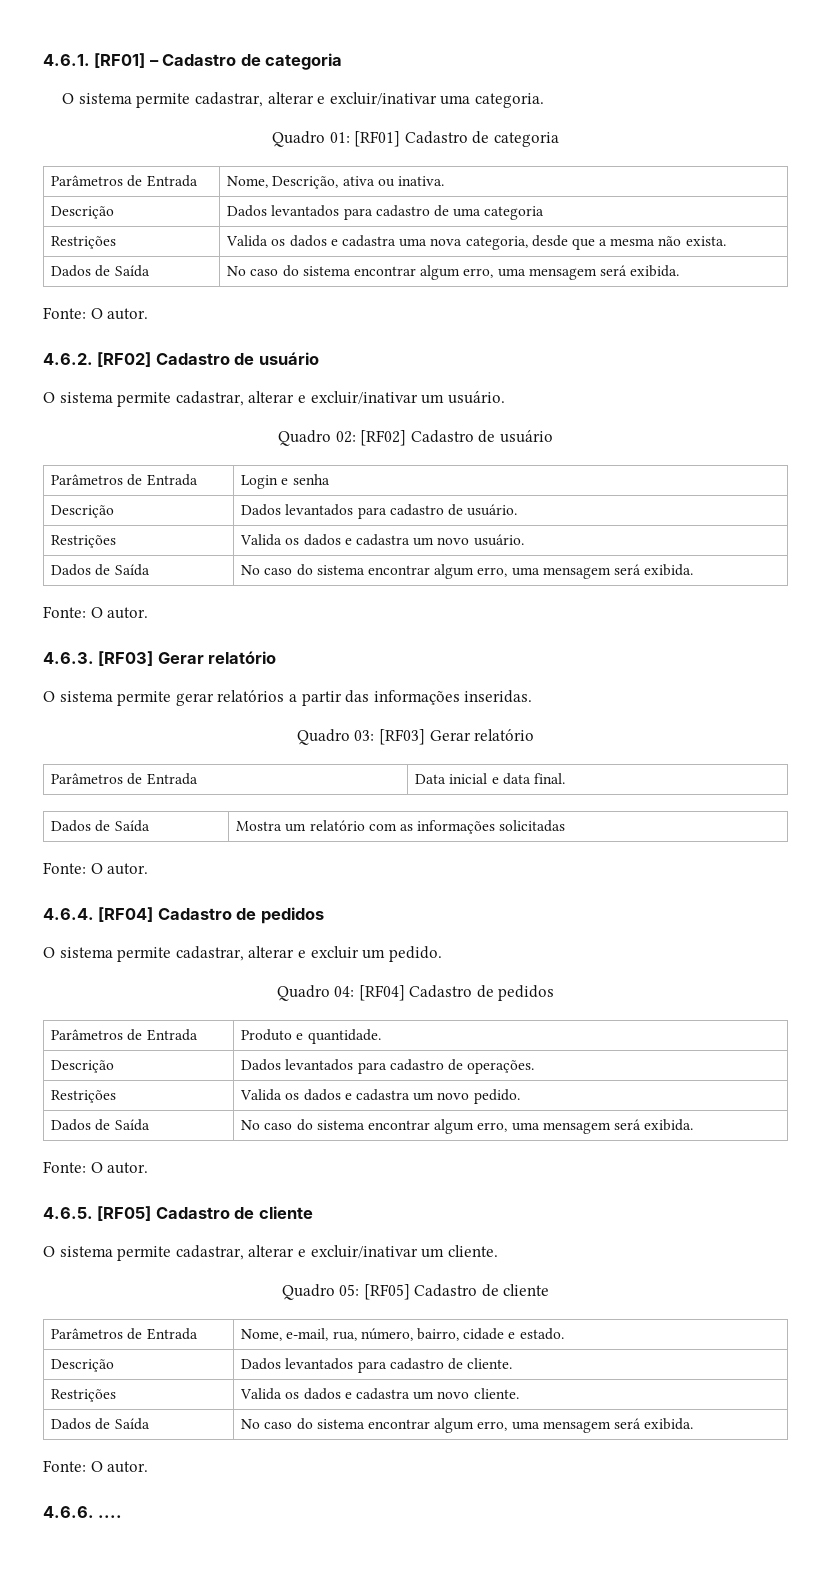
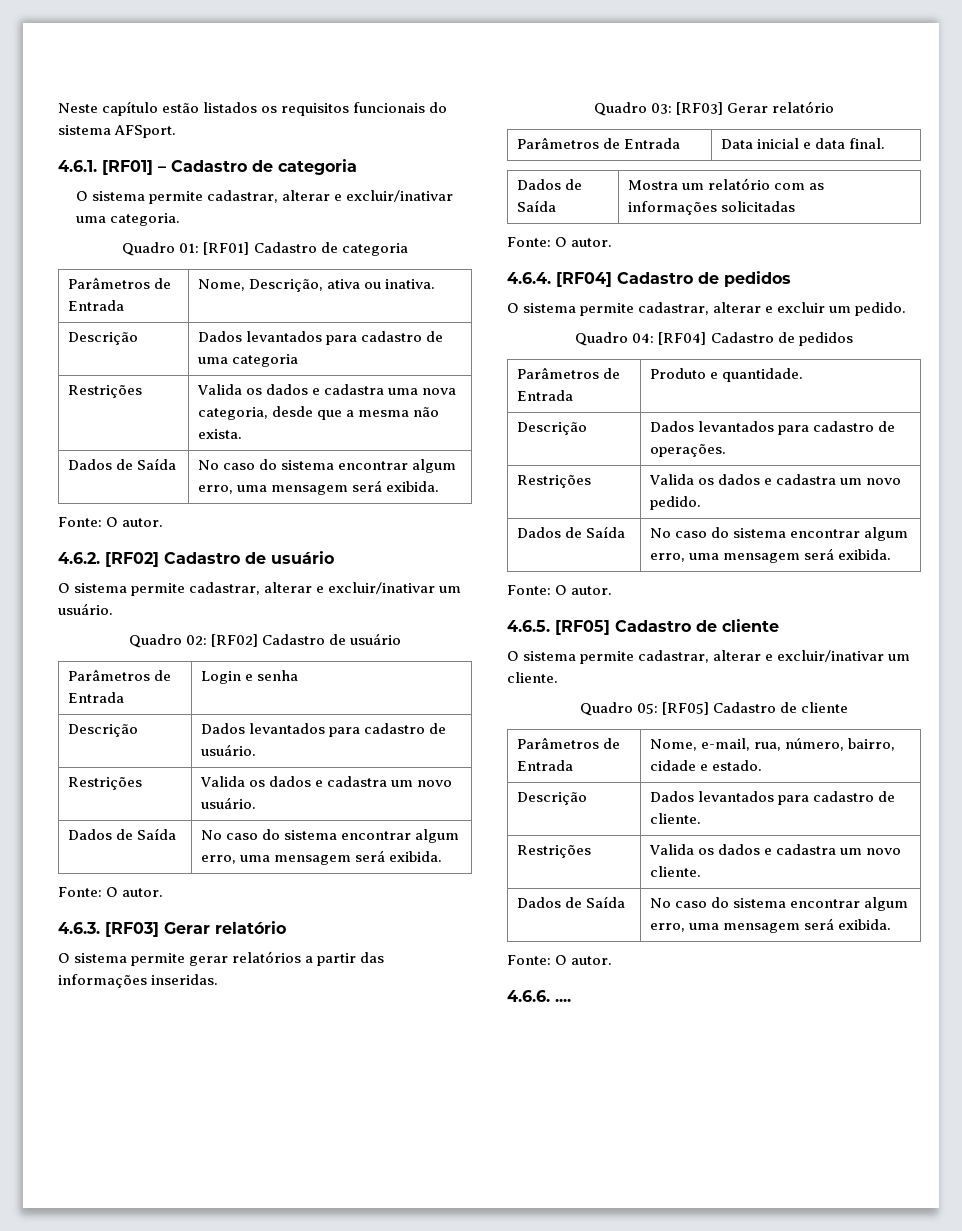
(43, 60) none -> [58,101,448,116] [58,125,177,138] Neste capítulo estão listados os requisitos funcionais do sistema AFSport. //

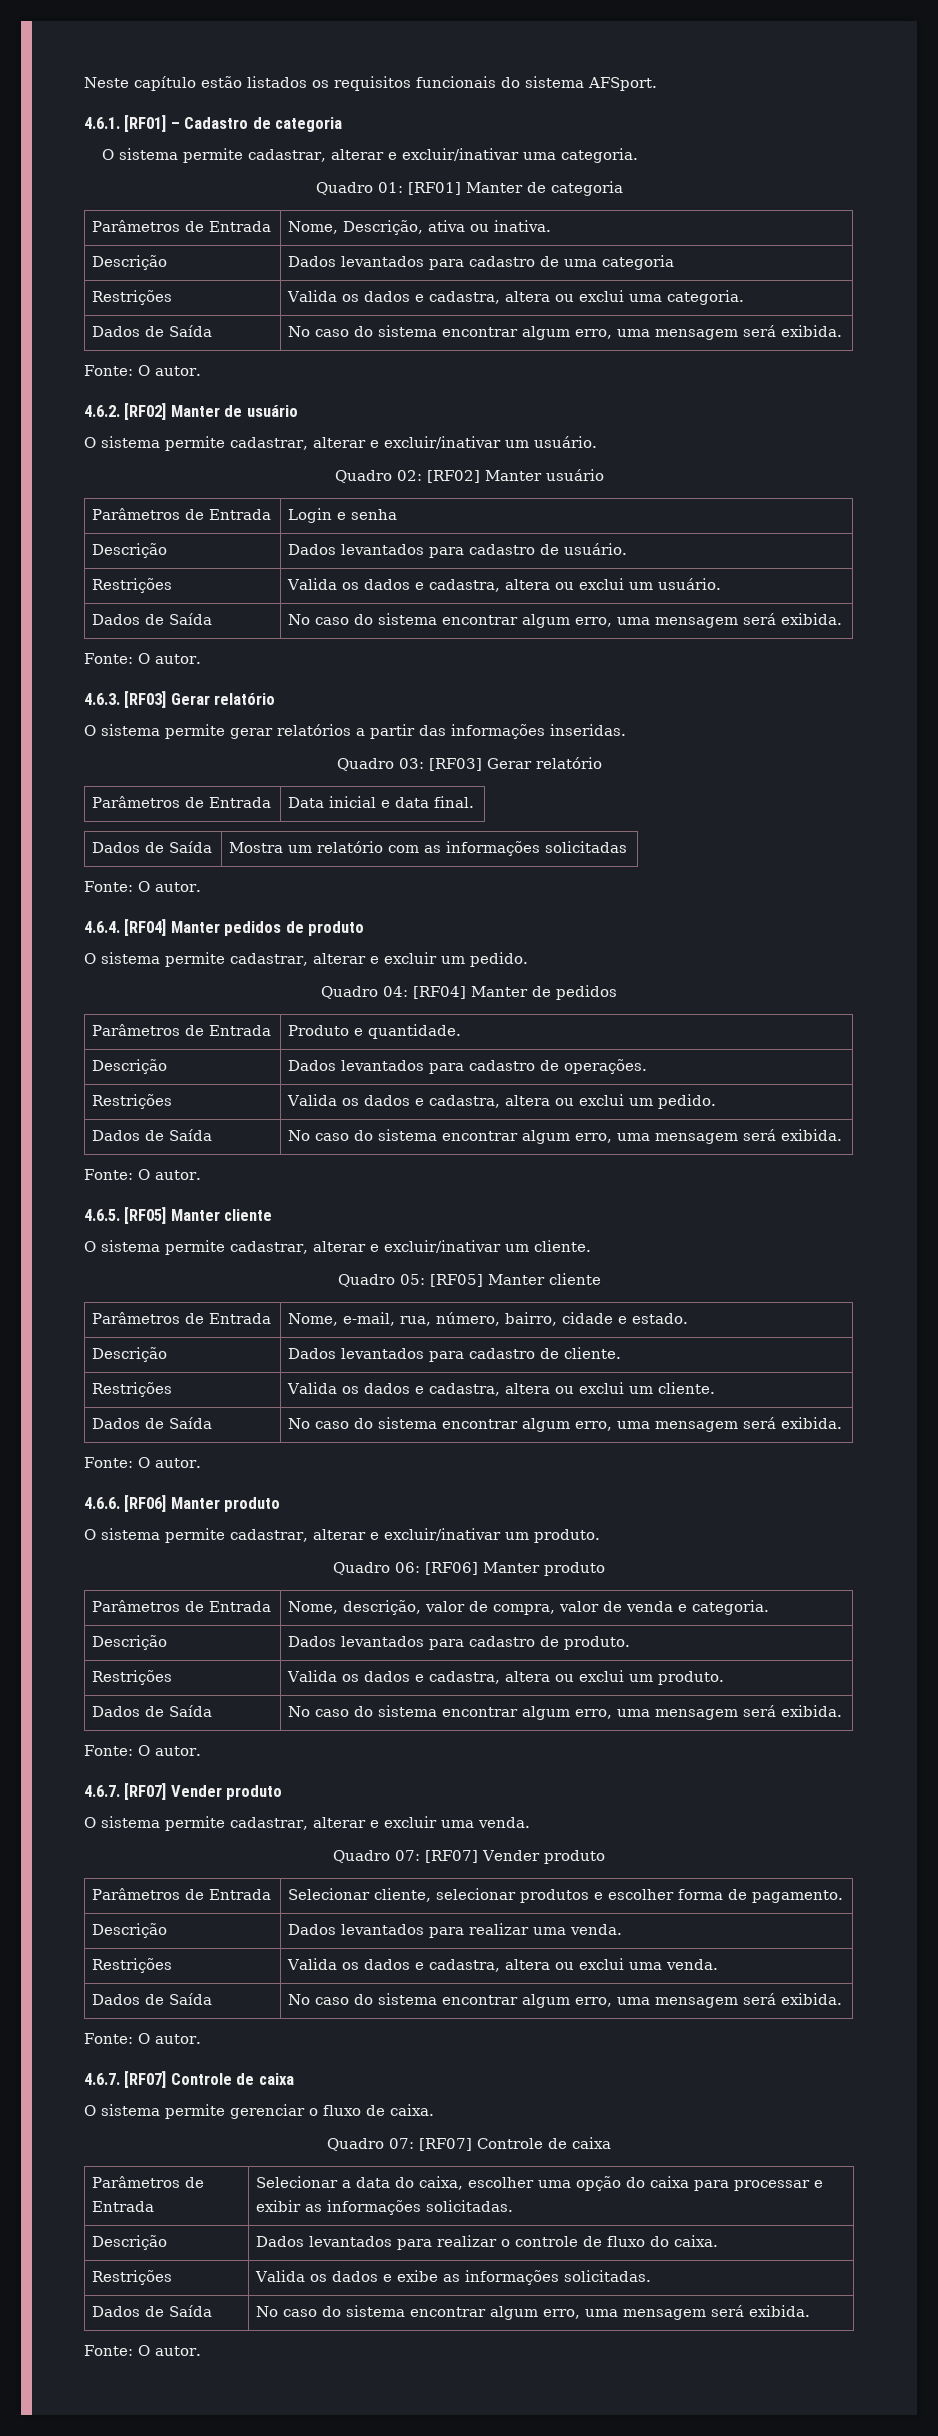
[253,242,317,253] Cadastro -> [465,182,523,193] Manter
[323,384,457,395] [197,406,440,420] [197,429,242,439] cadastra uma nova categoria, desde que a mesma não exista. -> [428,290,744,305] cadastra, altera ou exclui uma categoria.
[164,552,240,564] Cadastro -> [170,405,220,417] Manter
[262,634,347,645] Cadastro de -> [484,470,542,481] Manter
[326,776,453,787] cadastra um novo -> [428,578,653,592] cadastra, altera ou exclui um
[617,271,791,287] Cadastro de pedidos -> [170,921,365,936] Manter pedidos de produto
[710,332,774,343] Cadastro -> [471,986,528,997] Manter
[775,474,902,485] cadastra um novo -> [428,1094,653,1108] cadastra, altera ou exclui um
[615,620,717,632] Cadastro de -> [170,1209,220,1221] Manter
[713,702,798,713] Cadastro de -> [487,1274,545,1285] Manter
[775,844,902,855] cadastra um novo -> [428,1382,653,1396] cadastra, altera ou exclui um
[555,998,571,1002] .... -> [124,1495,281,1512] [84,1528,600,1543] [333,1562,605,1576] [91,1600,271,1612] [287,1600,769,1615] [91,1635,167,1650] [287,1636,630,1650] [91,1670,172,1685] [286,1670,724,1685] [91,1705,212,1717] [287,1705,842,1720] [84,1745,201,1756] [84,1783,283,1800] [84,1816,530,1831] [333,1850,605,1864] [91,1888,271,1900] [287,1888,843,1903] [91,1923,167,1938] [287,1923,622,1938] [91,1958,172,1973] [286,1958,718,1972] [91,1993,212,2005] [287,1993,842,2008] [84,2033,201,2044] [84,2071,294,2088] [84,2104,434,2119] [327,2137,611,2151] [91,2176,204,2188] [91,2201,154,2212] [255,2176,823,2191] [255,2200,513,2215] [91,2235,167,2250] [255,2235,718,2250] [91,2270,172,2285] [254,2270,651,2285] [91,2305,212,2317] [255,2305,810,2320] [84,2345,201,2356] [RF06] Manter produto // O sistema permite cadastrar, alterar e excluir/inativar um produto. // Quadro 06: [RF06] Manter produto // Parâmetros de Entrada | Nome, descrição, valor de compra, valor de venda e categoria. // Descrição | Dados levantados para cadastro de produto. // Restrições | Valida os dados e cadastra, altera ou exclui um produto. // Dados de Saída | No caso do sistema encontrar algum erro, uma mensagem será exibida. // Fonte: O autor. // 4.6.7. [RF07] Vender produto // O sistema permite cadastrar, alterar e excluir uma venda. // Quadro 07: [RF07] Vender produto // Parâmetros de Entrada | Selecionar cliente, selecionar produtos e escolher forma de pagamento. // Descrição | Dados levantados para realizar uma venda. // Restrições | Valida os dados e cadastra, altera ou exclui uma venda. // Dados de Saída | No caso do sistema encontrar algum erro, uma mensagem será exibida. // Fonte: O autor. // 4.6.7. [RF07] Controle de caixa // O sistema permite gerenciar o fluxo de caixa. // Quadro 07: [RF07] Controle de caixa // Parâmetros de Entrada | Selecionar a data do caixa, escolher uma opção do caixa para processar e exibir as informações solicitadas. // Descrição | Dados levantados para realizar o controle de fluxo do caixa. // Restrições | Valida os dados e exibe as informações solicitadas. // Dados de Saída | No caso do sistema encontrar algum erro, uma mensagem será exibida. // Fonte: O autor.

